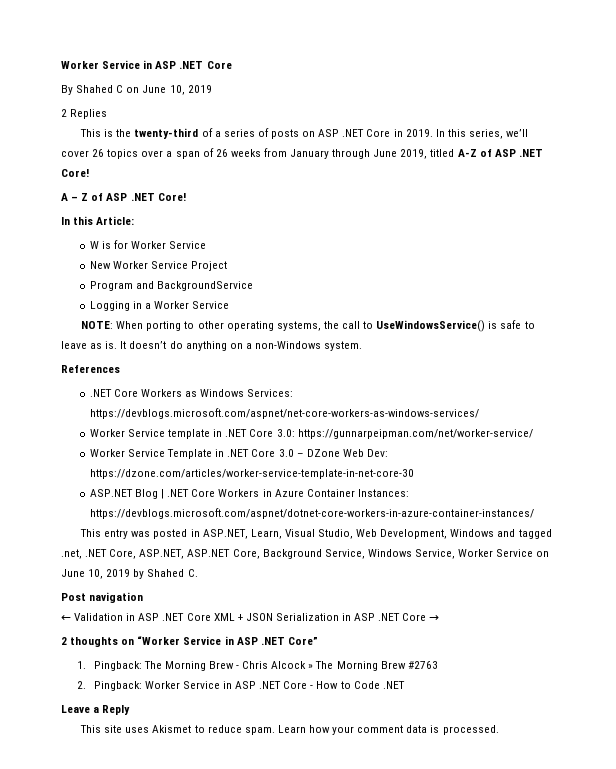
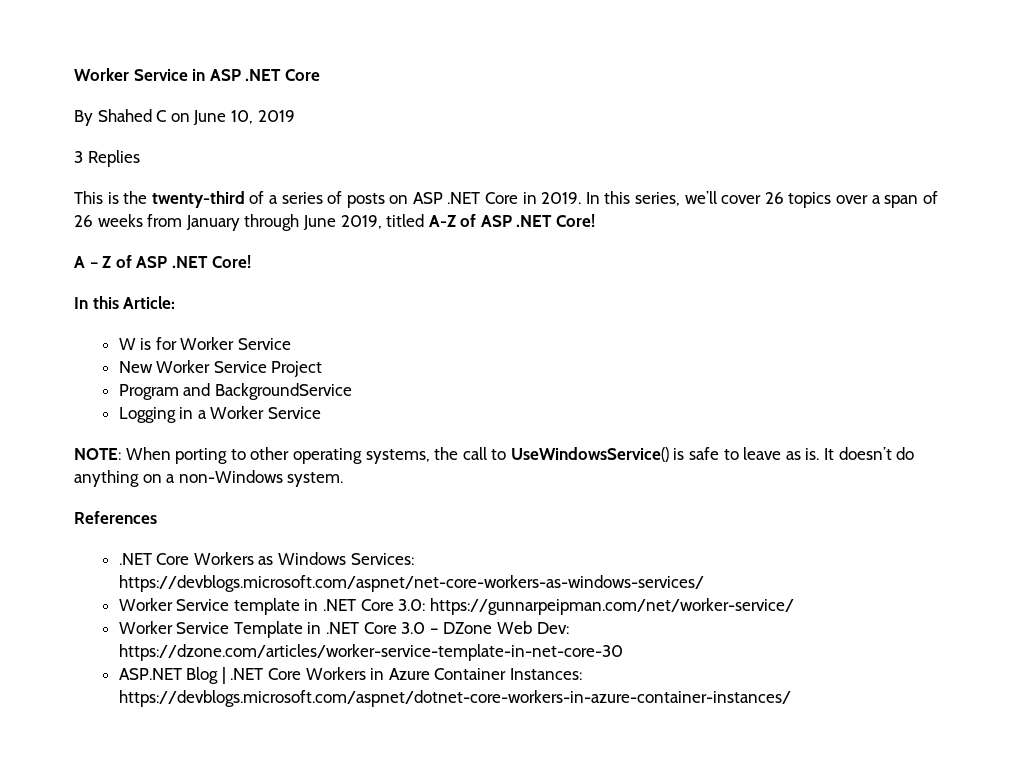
[61,109,67,117] 2 -> [74,151,83,163] 3
[80,529,552,539] [61,549,550,559] [61,569,198,579] [61,592,144,603] [61,613,440,621] [61,636,318,647] [77,661,438,671] [77,681,405,691] [61,705,131,715] [80,725,499,735] // This entry was posted in ASP.NET, Learn, Visual Studio, Web Development, Windows and tagged .net, .NET Core, ASP.NET, ASP.NET Core, Background Service, Windows Service, Worker Service on June 10, 2019 by Shahed C. // Post navigation // ← Validation in ASP .NET Core XML + JSON Serialization in ASP .NET Core → // 2 thoughts on “Worker Service in ASP .NET Core” // 1. Pingback: The Morning Brew - Chris Alcock » The Morning Brew #2763 // 2. Pingback: Worker Service in ASP .NET Core - How to Code .NET // Leave a Reply // This site uses Akismet to reduce spam. Learn how your comment data is processed. -> (791, 698) none

